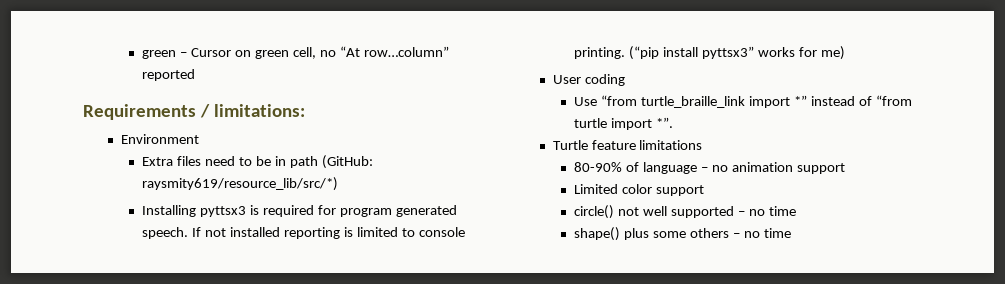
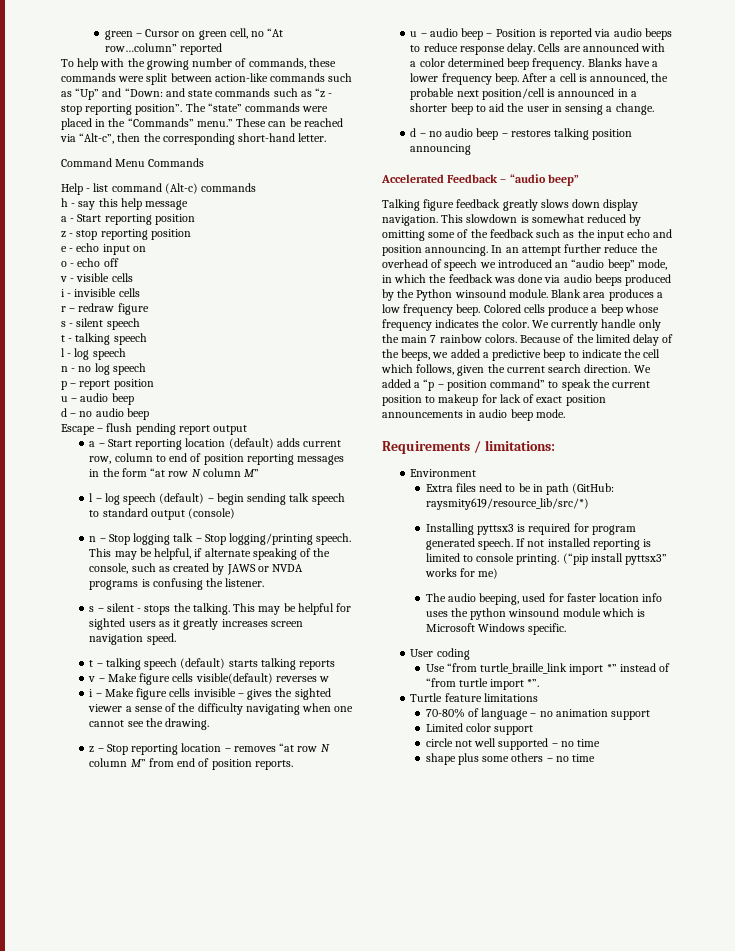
(196, 75) none -> [61,58,336,70] [61,73,353,85] [61,88,333,100] [61,103,329,115] [61,118,343,130] [60,133,327,145] [61,158,205,167] [61,183,257,195] [61,198,189,210] [61,214,195,225] [61,229,191,240] [61,243,146,255] [61,258,119,267] [60,273,133,282] [61,288,140,297] [61,303,149,315] [61,318,140,330] [61,333,147,345] [61,348,126,360] [61,363,146,375] [61,379,154,390] [61,393,134,405] [61,408,149,420] [61,423,248,435] [89,438,342,450] [89,453,345,465] [89,468,260,477] [89,493,345,505] [89,508,236,520] [89,533,352,545] [89,548,331,560] [89,563,304,575] [89,578,265,590] [89,603,352,615] [89,618,303,630] [89,633,176,645] [89,658,336,670] [88,673,330,685] [89,688,331,700] [88,703,354,715] [89,718,210,730] [89,743,330,755] [89,758,293,770] [410,28,672,40] [410,43,666,55] [410,58,659,70] [410,73,669,85] [410,88,637,100] [410,103,654,115] [410,128,633,140] [410,144,472,155] [381,174,579,186] [382,199,639,211] [382,214,642,226] [382,229,673,241] [382,244,658,256] [382,259,667,271] [382,274,672,286] [382,289,663,301] [382,304,659,316] [382,319,661,331] [382,334,674,346] [382,349,661,361] [381,364,651,376] [382,379,651,391] [382,394,606,406] [382,409,565,421] // To help with the growing number of commands, these commands were split between action-like commands such as “Up” and “Down: and state commands such as “z - stop reporting position”. The “state” commands were placed in the “Commands” menu.” These can be reached via “Alt-c”, then the corresponding short-hand letter. // Command Menu Commands // Help - list command (Alt-c) commands // h - say this help message // a - Start reporting position // z - stop reporting position // e - echo input on // o - echo off // v - visible cells // i - invisible cells // r – redraw figure // s - silent speech // t - talking speech // l - log speech // n - no log speech // p – report position // u – audio beep // d – no audio beep // Escape – flush pending report output // a – Start reporting location (default) adds current row, column to end of position reporting messages in the form “at row N column M” // l – log speech (default) – begin sending talk speech to standard output (console) // n – Stop logging talk – Stop logging/printing speech. This may be helpful, if alternate speaking of the console, such as created by JAWS or NVDA programs is confusing the listener. // s – silent - stops the talking. This may be helpful for sighted users as it greatly increases screen navigation speed. // t – talking speech (default) starts talking reports // v – Make figure cells visible(default) reverses w // i – Make figure cells invisible – gives the sighted viewer a sense of the difficulty navigating when one cannot see the drawing. // z – Stop reporting location – removes “at row N column M” from end of position reports. // u – audio beep – Position is reported via audio beeps to reduce response delay. Cells are announced with a color determined beep frequency. Blanks have a lower frequency beep. After a cell is announced, the probable next position/cell is announced in a shorter beep to aid the user in sensing a change. // d – no audio beep – restores talking position announcing // Accelerated Feedback – “audio beep” // Talking figure feedback greatly slows down display navigation. This slowdown is somewhat reduced by omitting some of the feedback such as the input echo and position announcing. In an attempt further reduce the overhead of speech we introduced an “audio beep” mode, in which the feedback was done via audio beeps produced by the Python winsound module. Blank area produces a low frequency beep. Colored cells produce a beep whose frequency indicates the color. We currently handle only the main 7 rainbow colors. Because of the limited delay of the beeps, we added a predictive beep to indicate the cell which follows, given the current search direction. We added a “p – position command” to speak the current position to makeup for lack of exact position announcements in audio beep mode.
(845, 53) none -> [425,593,663,605] [425,608,646,620] [425,623,567,635] // The audio beeping, used for faster location info uses the python winsound module which is Microsoft Windows specific.
[574,162,623,172] 80-90% -> [425,708,465,718] 70-80%
[574,205,615,219] circle() -> [425,738,453,747] circle
[574,227,621,241] shape() -> [425,753,456,765] shape

